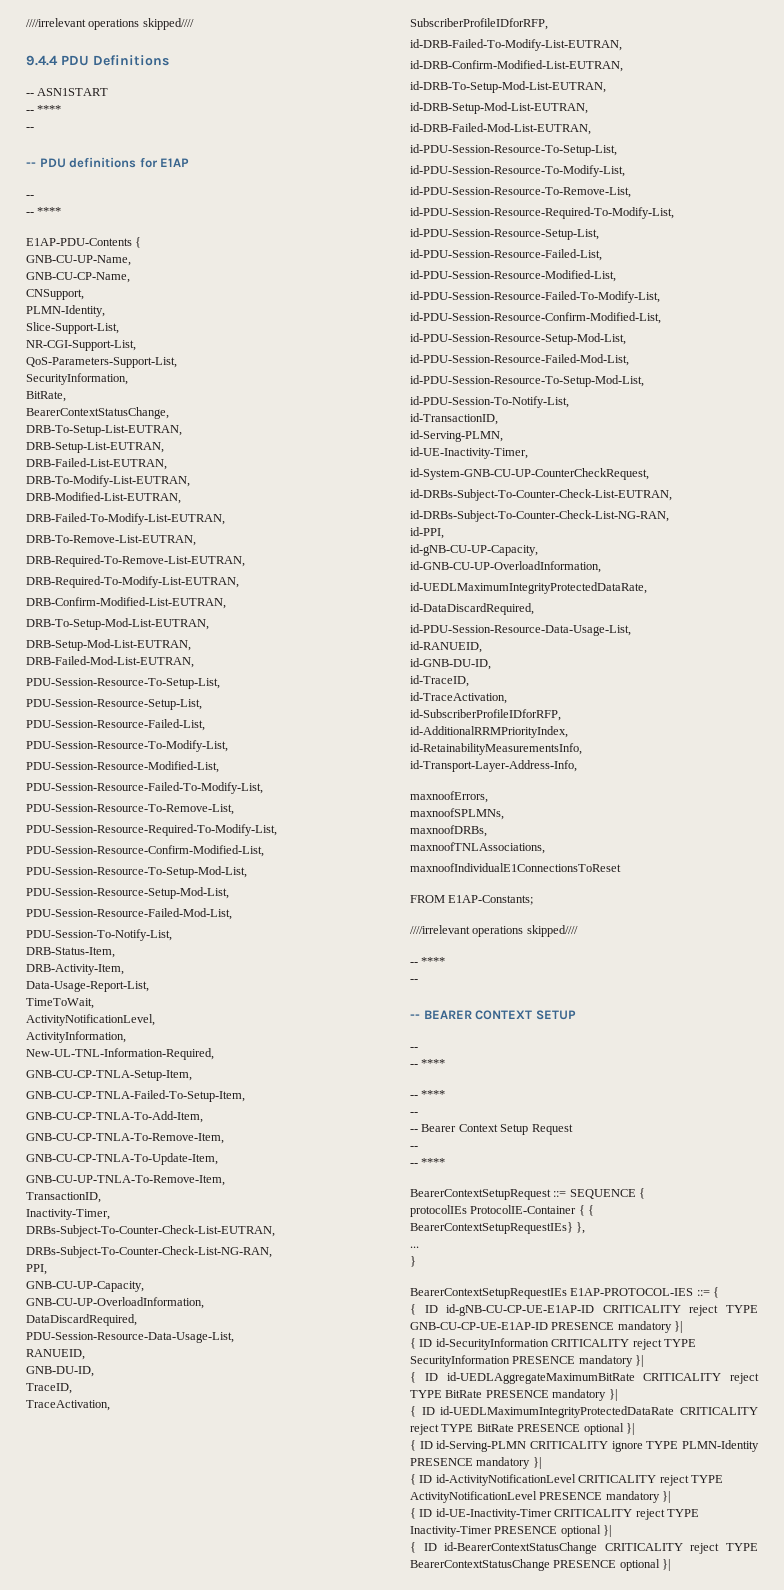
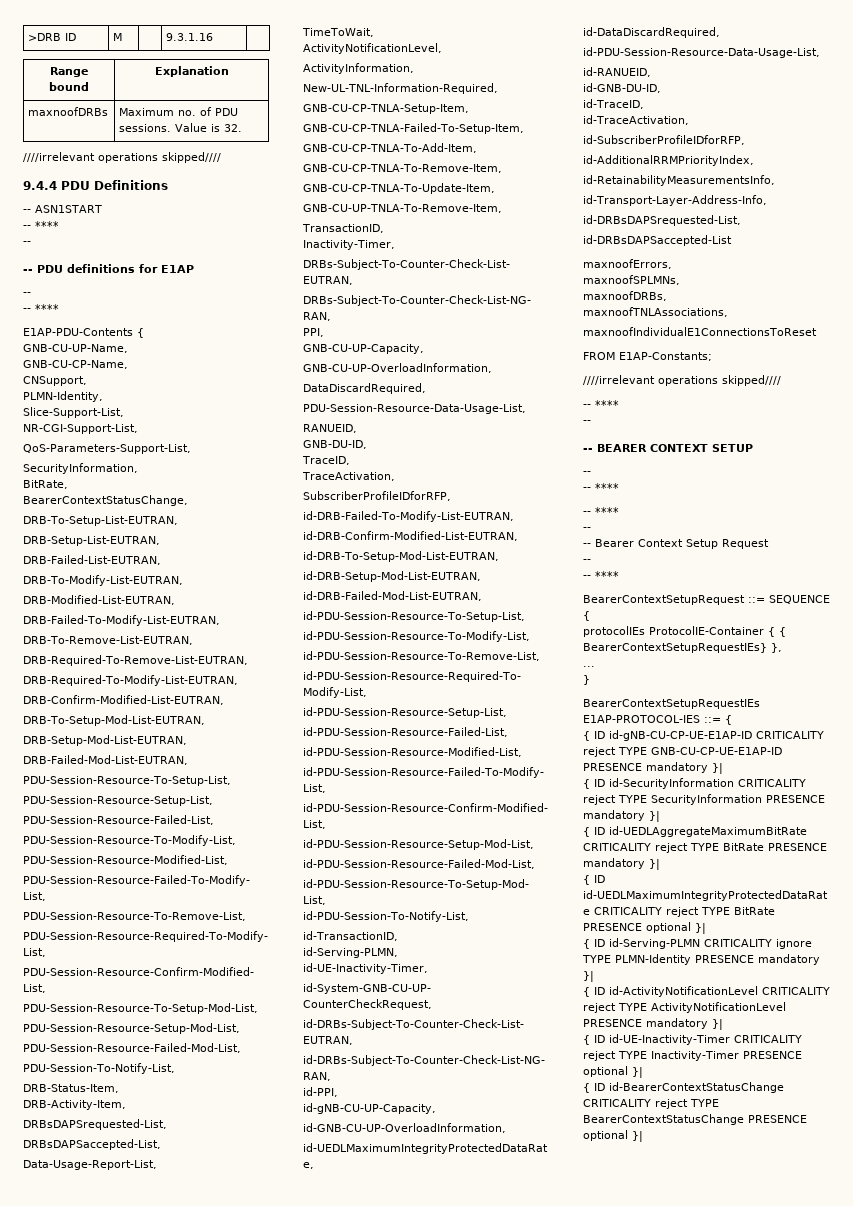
(26, 22) none -> [28,33,77,41] [113,33,123,41] [166,33,214,41] [50,67,88,77] [49,82,89,91] [154,66,229,77] [28,107,109,116] [119,107,239,116] [119,123,243,132] >DRB ID | M | | 9.3.1.16 | // Range bound | Explanation // maxnoofDRBs | Maximum no. of PDU sessions. Value is 32. //
(124, 969) none -> [23,1119,167,1130] [23,1139,161,1150] // DRBsDAPSrequested-List, // DRBsDAPSaccepted-List,
(577, 766) none -> [583,215,741,226] [583,235,732,246] // id-DRBsDAPSrequested-List, // id-DRBsDAPSaccepted-List

